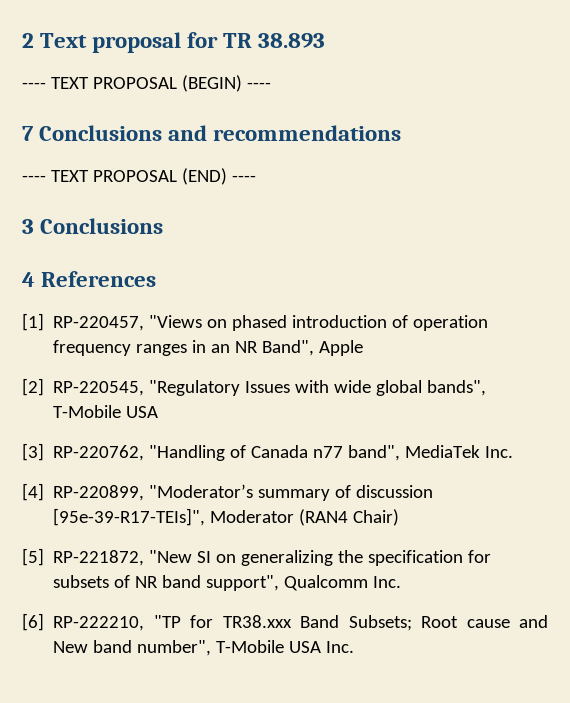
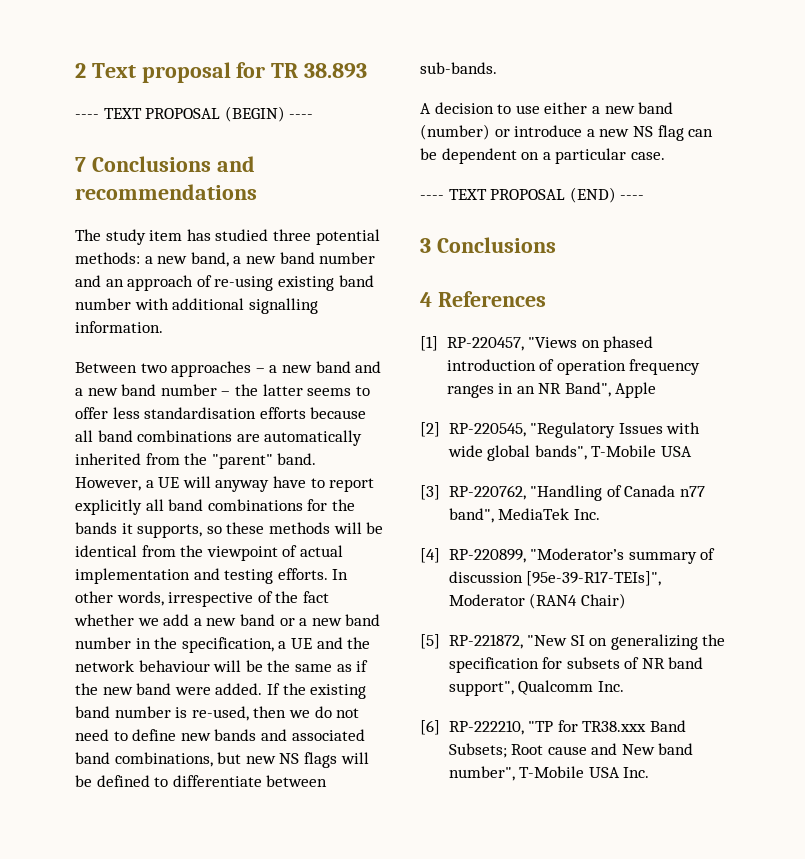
(402, 133) none -> [75,229,380,245] [75,252,376,267] [75,275,374,291] [75,298,318,314] [75,321,163,333] [75,361,382,377] [75,384,370,396] [75,407,367,419] [75,430,363,446] [75,453,317,469] [75,476,375,492] [75,499,355,515] [75,522,384,538] [75,545,343,561] [75,568,349,584] [75,591,329,607] [74,614,381,626] [75,637,371,653] [75,660,369,672] [75,683,367,699] [75,706,360,721] [75,729,365,741] [75,752,369,768] [75,775,328,787] [420,62,497,74] [420,102,674,114] [420,124,714,141] [420,148,665,164] // The study item has studied three potential methods: a new band, a new band number and an approach of re-using existing band number with additional signalling information. // Between two approaches – a new band and a new band number – the latter seems to offer less standardisation efforts because all band combinations are automatically inherited from the "parent" band. However, a UE will anyway have to report explicitly all band combinations for the bands it supports, so these methods will be identical from the viewpoint of actual implementation and testing efforts. In other words, irrespective of the fact whether we add a new band or a new band number in the specification, a UE and the network behaviour will be the same as if the new band were added. If the existing band number is re-used, then we do not need to define new bands and associated band combinations, but new NS flags will be defined to differentiate between sub-bands. // A decision to use either a new band (number) or introduce a new NS flag can be dependent on a particular case.

